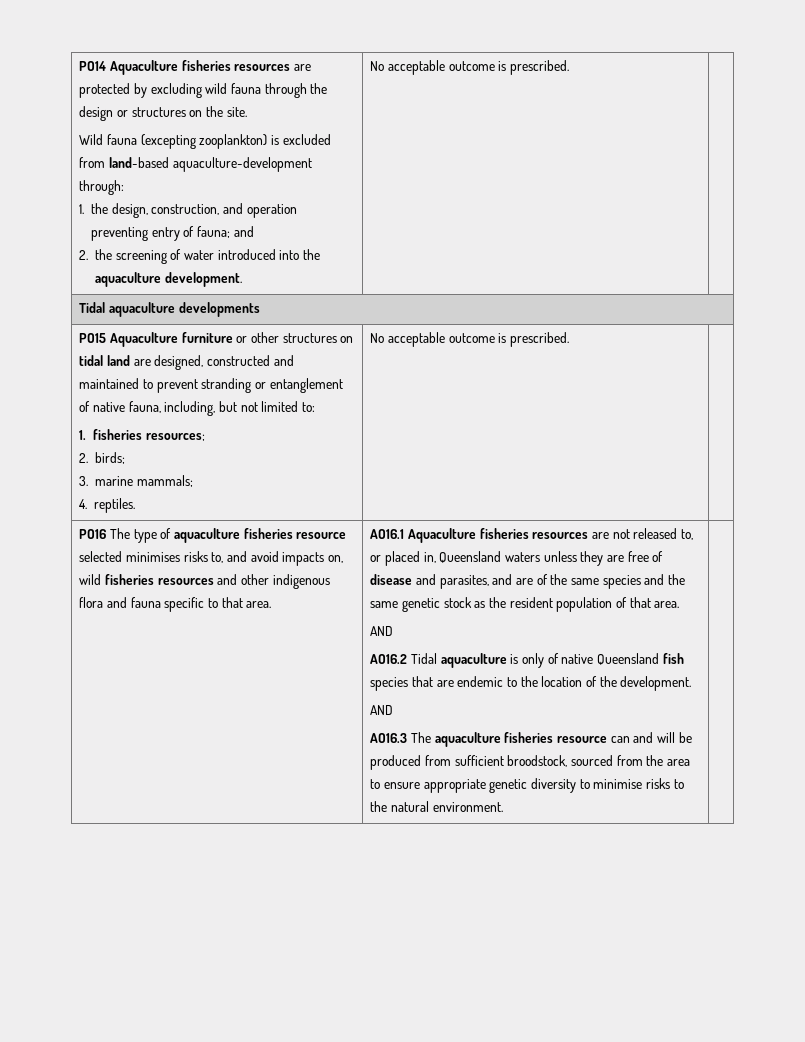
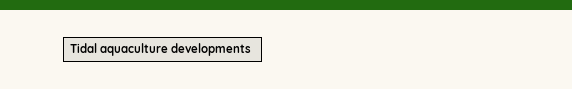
[79,60,311,75] [79,83,328,98] [79,106,247,121] [79,134,331,149] [79,157,312,172] [79,180,125,195] [79,203,297,218] [91,226,254,241] [79,249,320,264] [95,272,242,287] [370,60,569,75] [79,302,260,317] [79,332,354,347] [79,355,294,370] [79,378,343,393] [79,401,315,416] [79,429,205,441] [79,452,126,464] [79,475,193,487] [79,498,136,513] [370,332,569,347] [79,528,347,543] [79,551,343,566] [79,574,330,589] [79,597,272,612] [370,528,693,543] [370,551,664,566] [370,574,685,589] [370,597,680,612] [370,626,394,636] [370,653,684,668] [370,676,692,691] [370,705,394,715] [370,732,692,747] [370,755,690,770] [370,778,684,793] [370,801,503,812] PO14 Aquaculture fisheries resources are protected by excluding wild fauna through the design or structures on the site. // Wild fauna (excepting zooplankton) is excluded from land-based aquaculture-development through: // 1. the design, construction, and operation preventing entry of fauna; and // 2. the screening of water introduced into the aquaculture development. | No acceptable outcome is prescribed. | // Tidal aquaculture developments // PO15 Aquaculture furniture or other structures on tidal land are designed, constructed and maintained to prevent stranding or entanglement of native fauna, including, but not limited to: // 1. fisheries resources; // 2. birds; // 3. marine mammals; // 4. reptiles. | No acceptable outcome is prescribed. | // PO16 The type of aquaculture fisheries resource selected minimises risks to, and avoid impacts on, wild fisheries resources and other indigenous flora and fauna specific to that area. | AO16.1 Aquaculture fisheries resources are not released to, or placed in, Queensland waters unless they are free of disease and parasites, and are of the same species and the same genetic stock as the resident population of that area. // AND // AO16.2 Tidal aquaculture is only of native Queensland fish species that are endemic to the location of the development. // AND // AO16.3 The aquaculture fisheries resource can and will be produced from sufficient broodstock, sourced from the area to ensure appropriate genetic diversity to minimise risks to the natural environment. | -> [70,43,252,56] Tidal aquaculture developments

